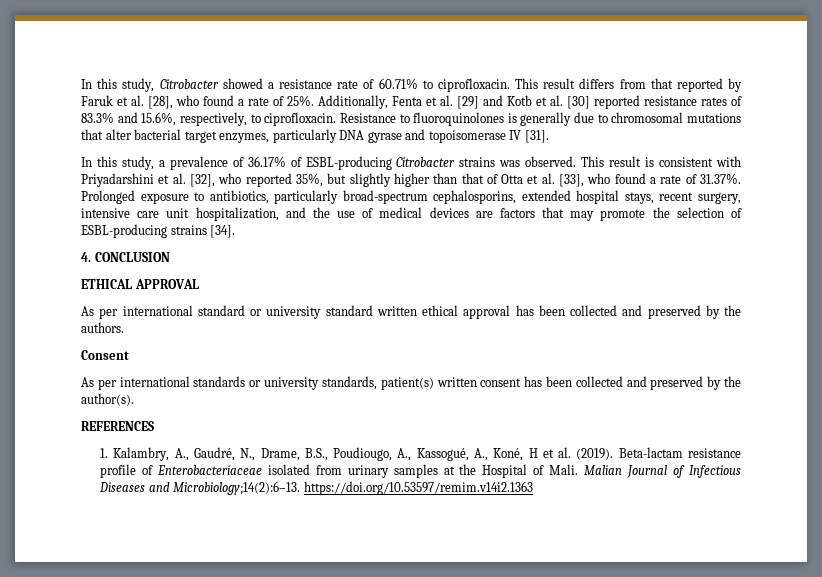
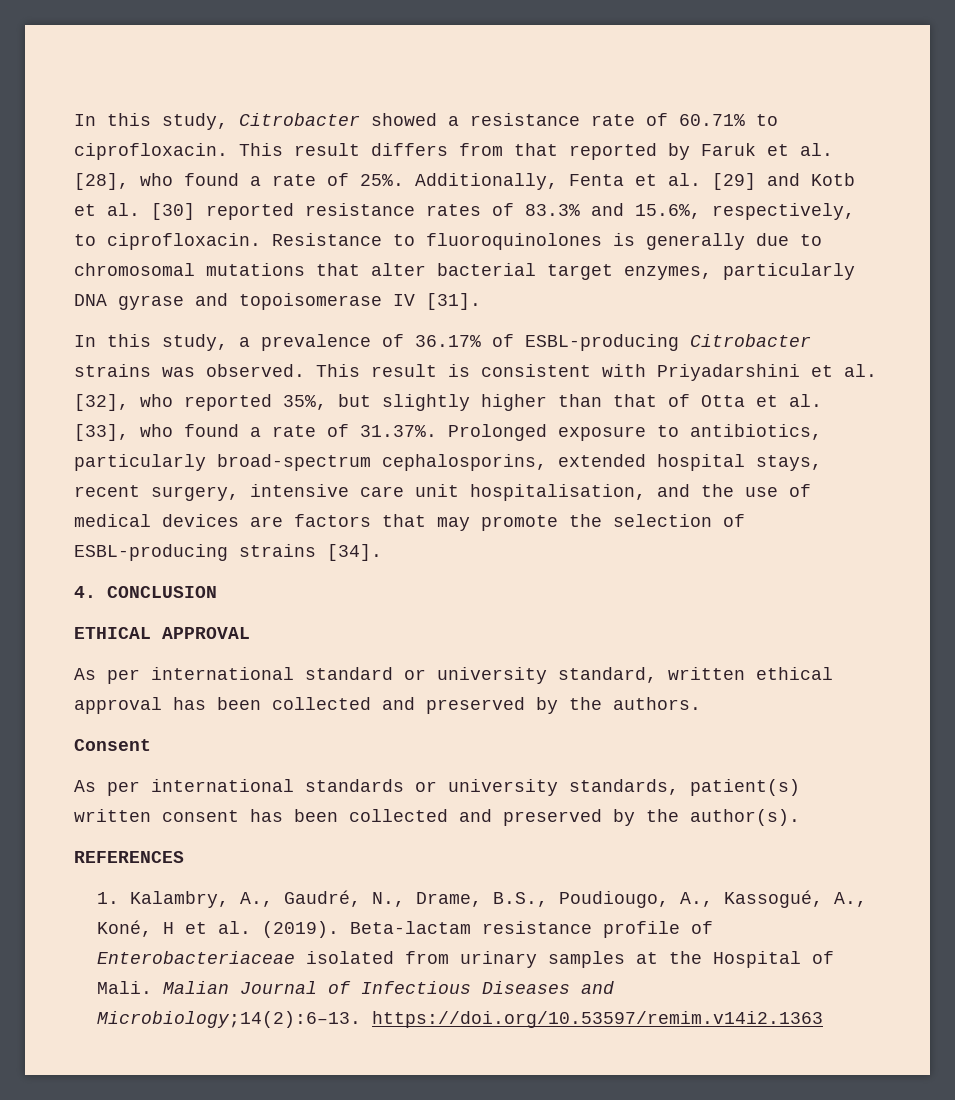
[195,207,279,221] hospitalization, -> [470,484,646,501] hospitalisation,
[325,305,373,316] standard -> [558,667,657,683] standard,

